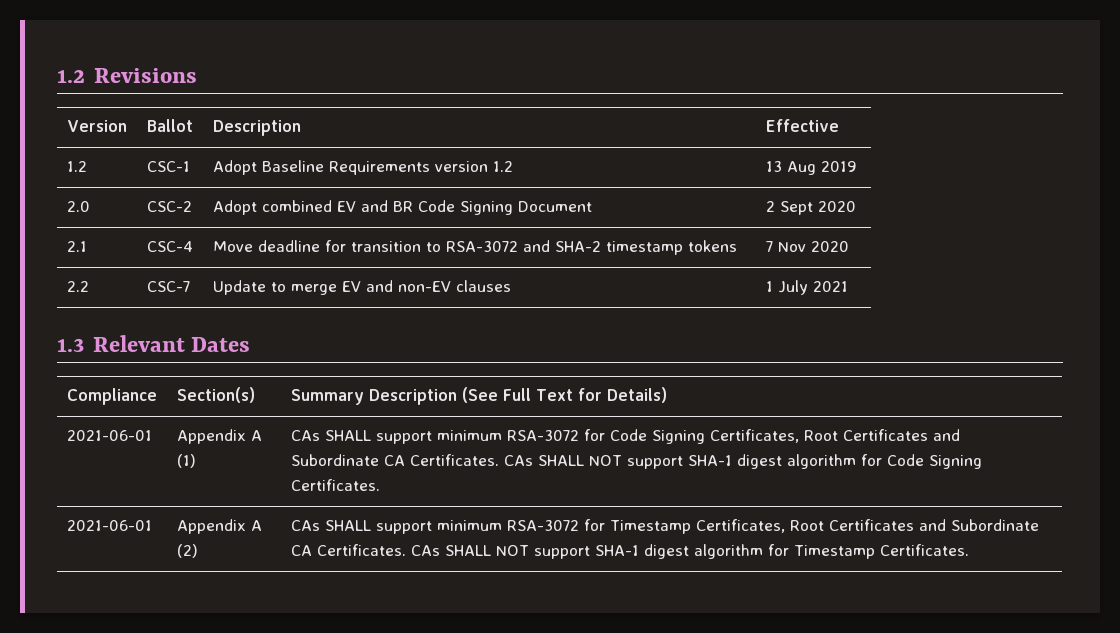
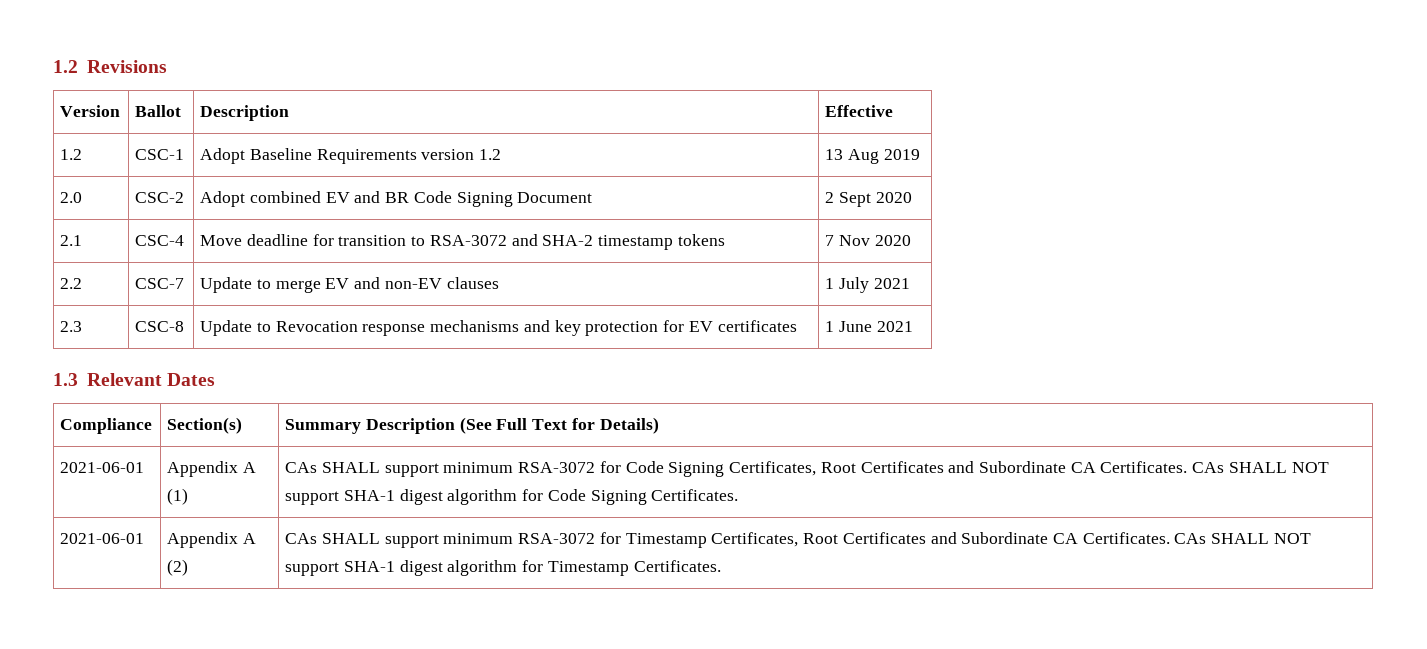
(848, 286) none -> [60,321,83,332] [135,321,185,332] [200,320,797,336] [825,321,913,332] // 2.3 | CSC-8 | Update to Revocation response mechanisms and key protection for EV certificates | 1 June 2021

